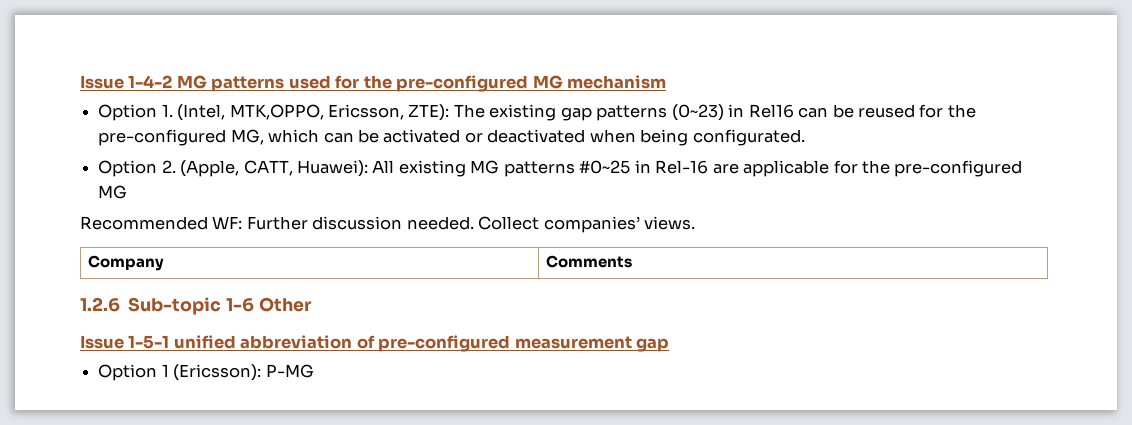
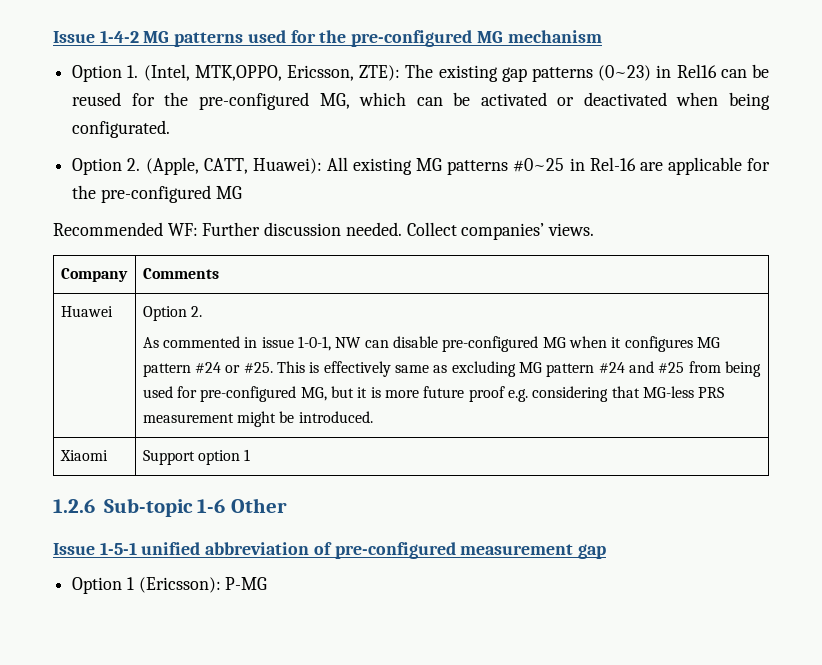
(632, 261) none -> [60,306,113,317] [142,306,203,321] [142,336,720,352] [142,361,761,377] [142,386,725,402] [142,411,373,427] [59,450,108,461] [142,449,251,465] // Huawei | Option 2. // As commented in issue 1-0-1, NW can disable pre-configured MG when it configures MG pattern #24 or #25. This is effectively same as excluding MG pattern #24 and #25 from being used for pre-configured MG, but it is more future proof e.g. considering that MG-less PRS measurement might be introduced. // Xiaomi | Support option 1

